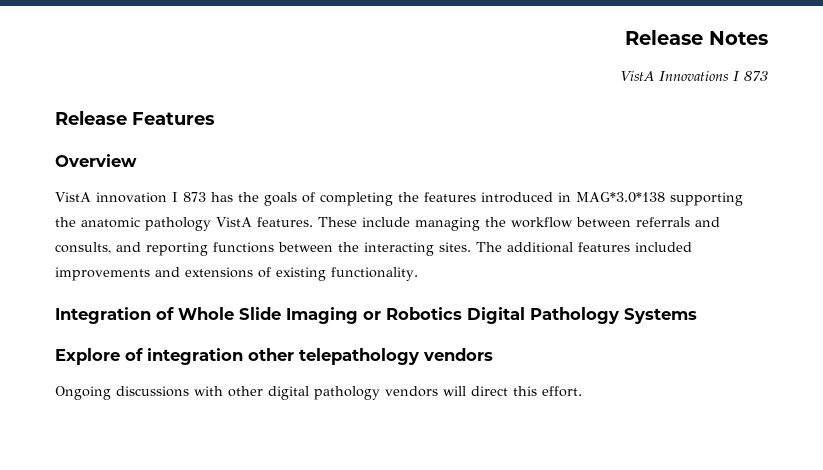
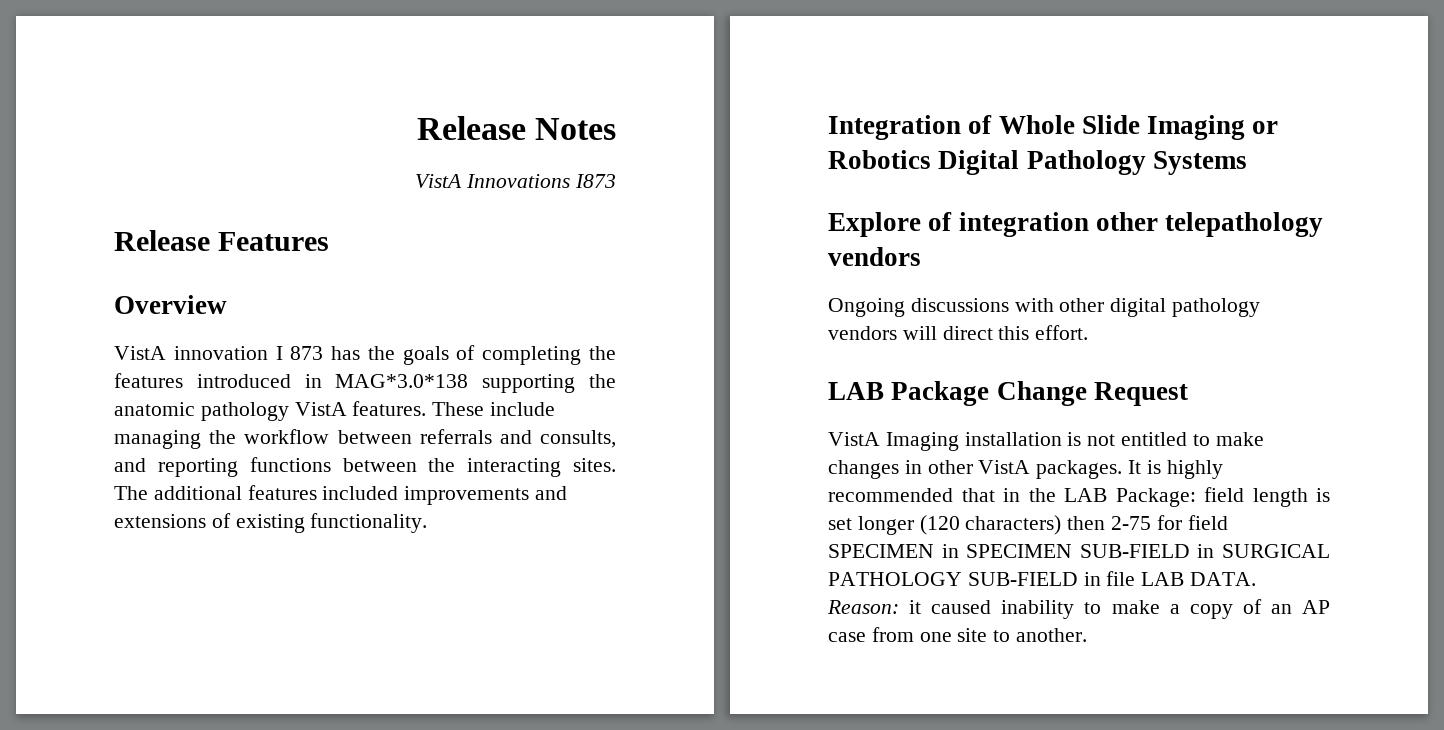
[733,71,768,81] I 873 -> [575,174,616,188] I873
(582, 391) none -> [828,381,1188,406] [828,432,1264,451] [828,460,1223,479] [828,487,1330,507] [828,515,1228,535] [828,544,1330,558] [828,571,1257,586] [827,599,1330,619] [828,627,1088,642] // LAB Package Change Request // VistA Imaging installation is not entitled to make changes in other VistA packages. It is highly recommended that in the LAB Package: field length is set longer (120 characters) then 2-75 for field SPECIMEN in SPECIMEN SUB-FIELD in SURGICAL PATHOLOGY SUB-FIELD in file LAB DATA. Reason: it caused inability to make a copy of an AP case from one site to another.

